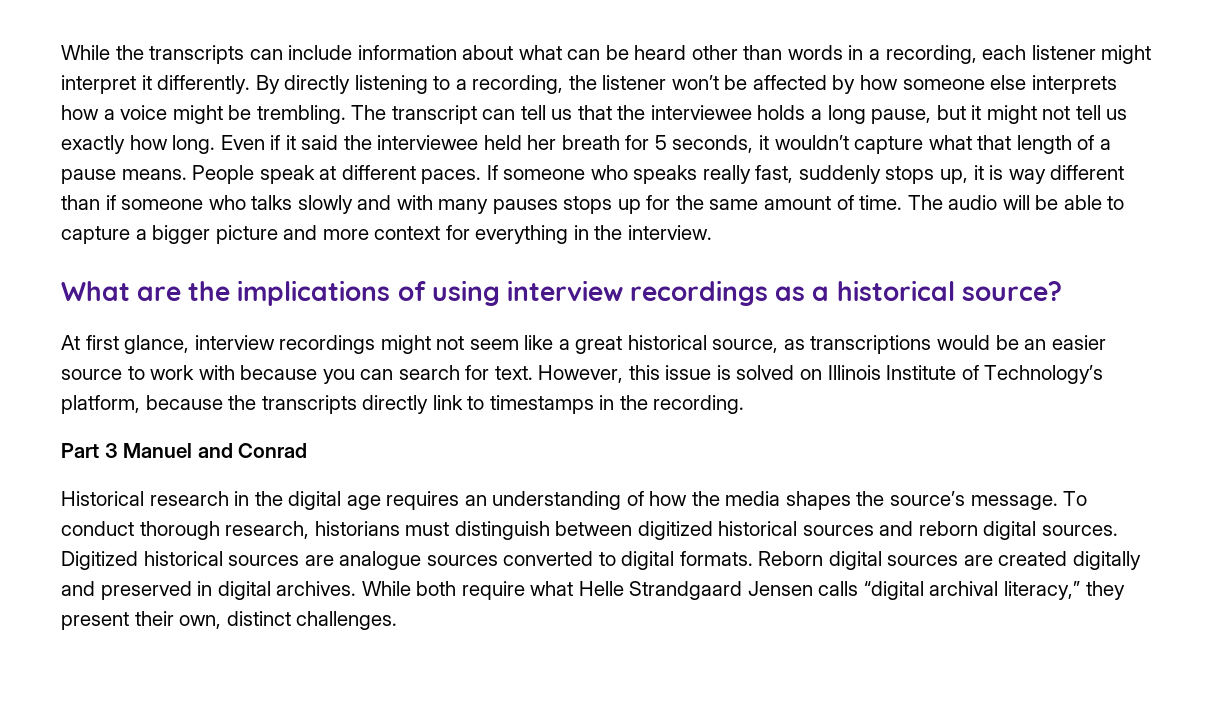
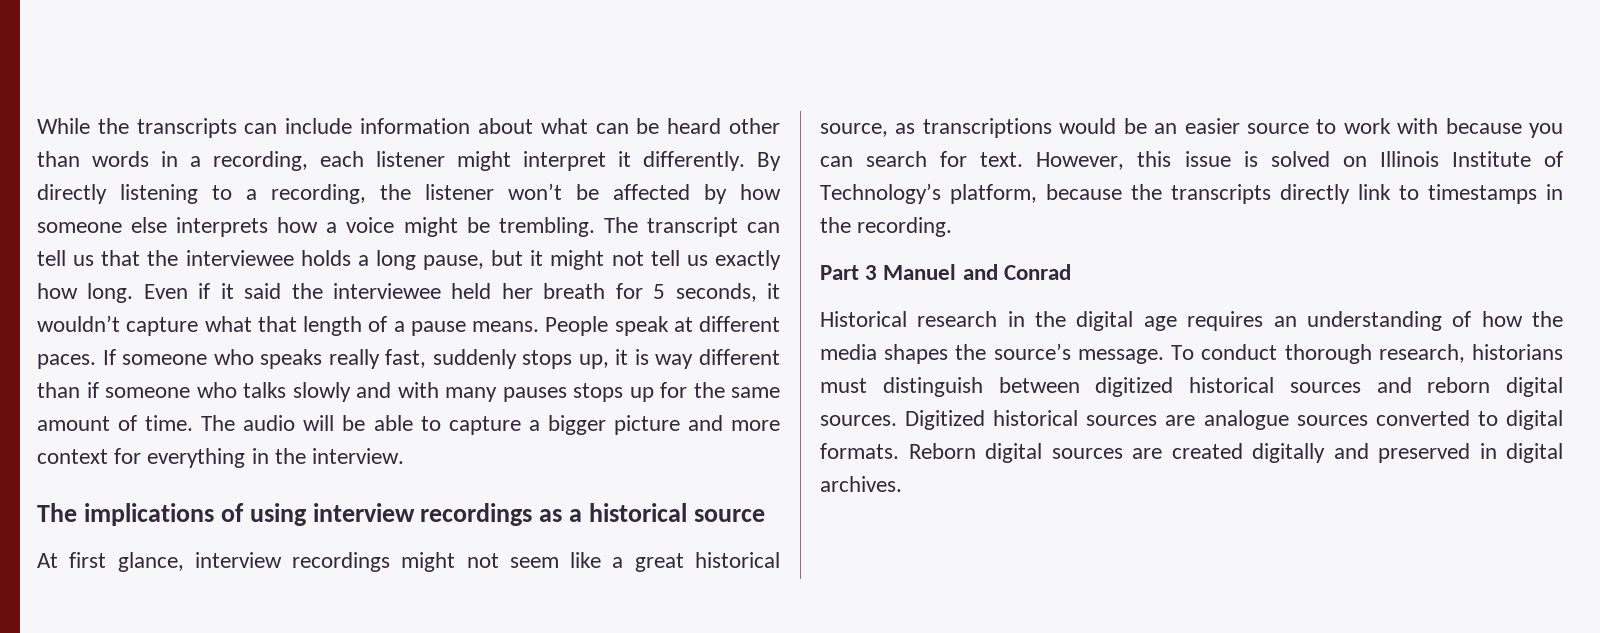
[61,281,231,301] What are the -> [37,503,77,522] The
[961,281,1062,301] source? -> [693,509,765,522] source
[361,581,1125,600] [61,611,398,630] While both require what Helle Strandgaard Jensen calls “digital archival literacy,” they present their own, distinct challenges. -> (902, 484) none

